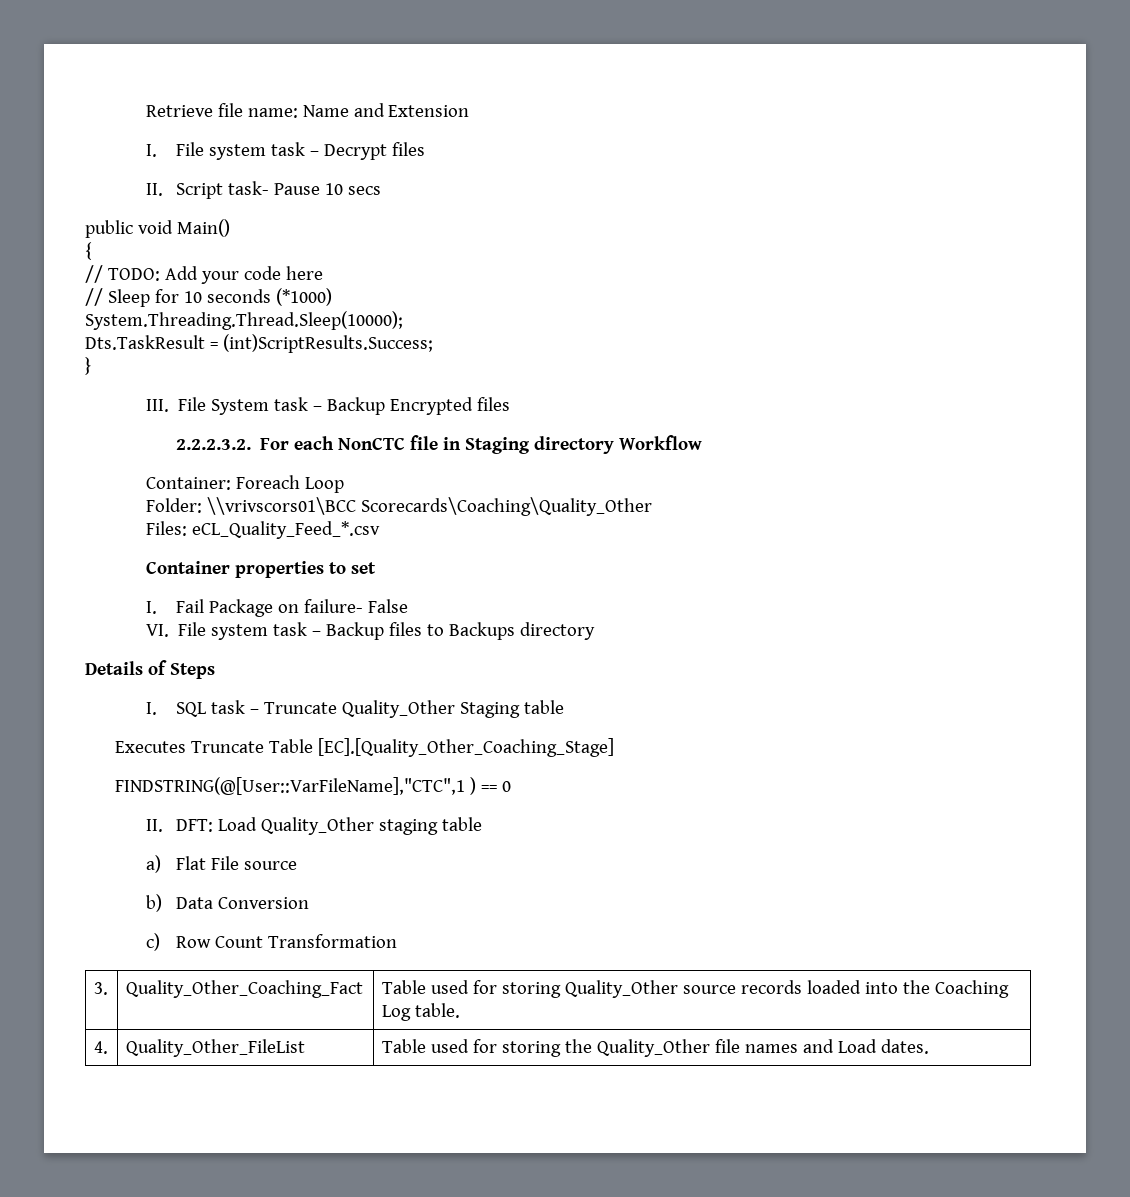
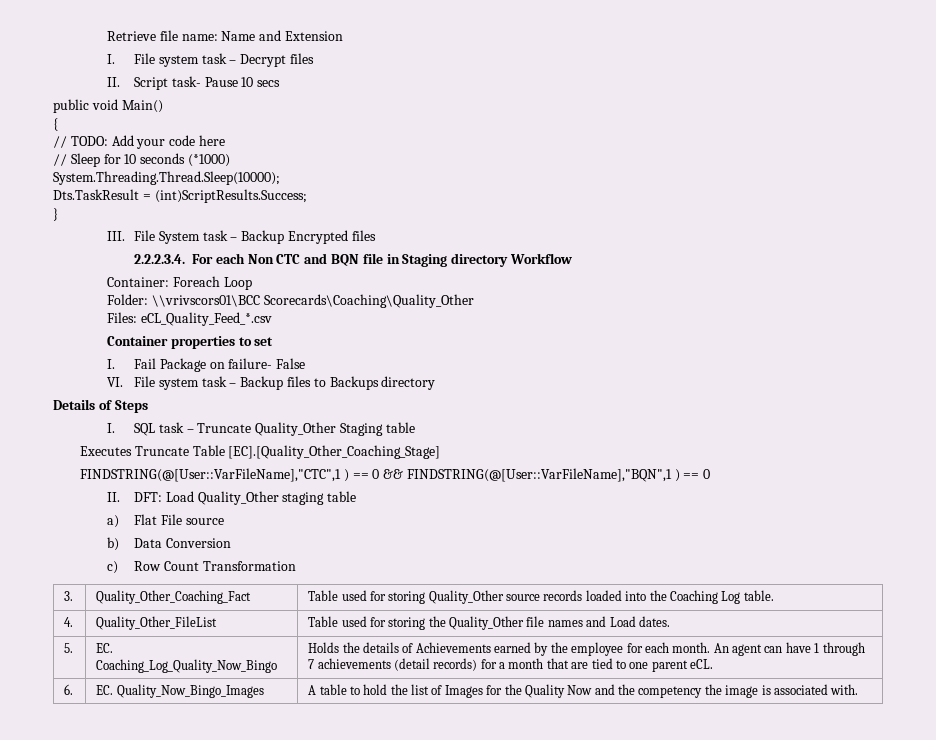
[175,439,251,450] 2.2.2.3.2. -> [134,254,186,264] 2.2.2.3.4.
[338,437,406,450] NonCTC -> [247,253,359,266] Non CTC and BQN
(512, 786) none -> [383,468,711,482] && FINDSTRING(@[User::VarFileName],"BQN",1 ) == 0
(929, 1046) none -> [64,643,74,653] [96,643,114,653] [96,659,278,673] [308,642,865,656] [308,658,714,672] [64,684,74,695] [96,684,264,698] [308,684,859,698] // 5. | EC. Coaching_Log_Quality_Now_Bingo | Holds the details of Achievements earned by the employee for each month. An agent can have 1 through 7 achievements (detail records) for a month that are tied to one parent eCL. // 6. | EC. Quality_Now_Bingo_Images | A table to hold the list of Images for the Quality Now and the competency the image is associated with.

